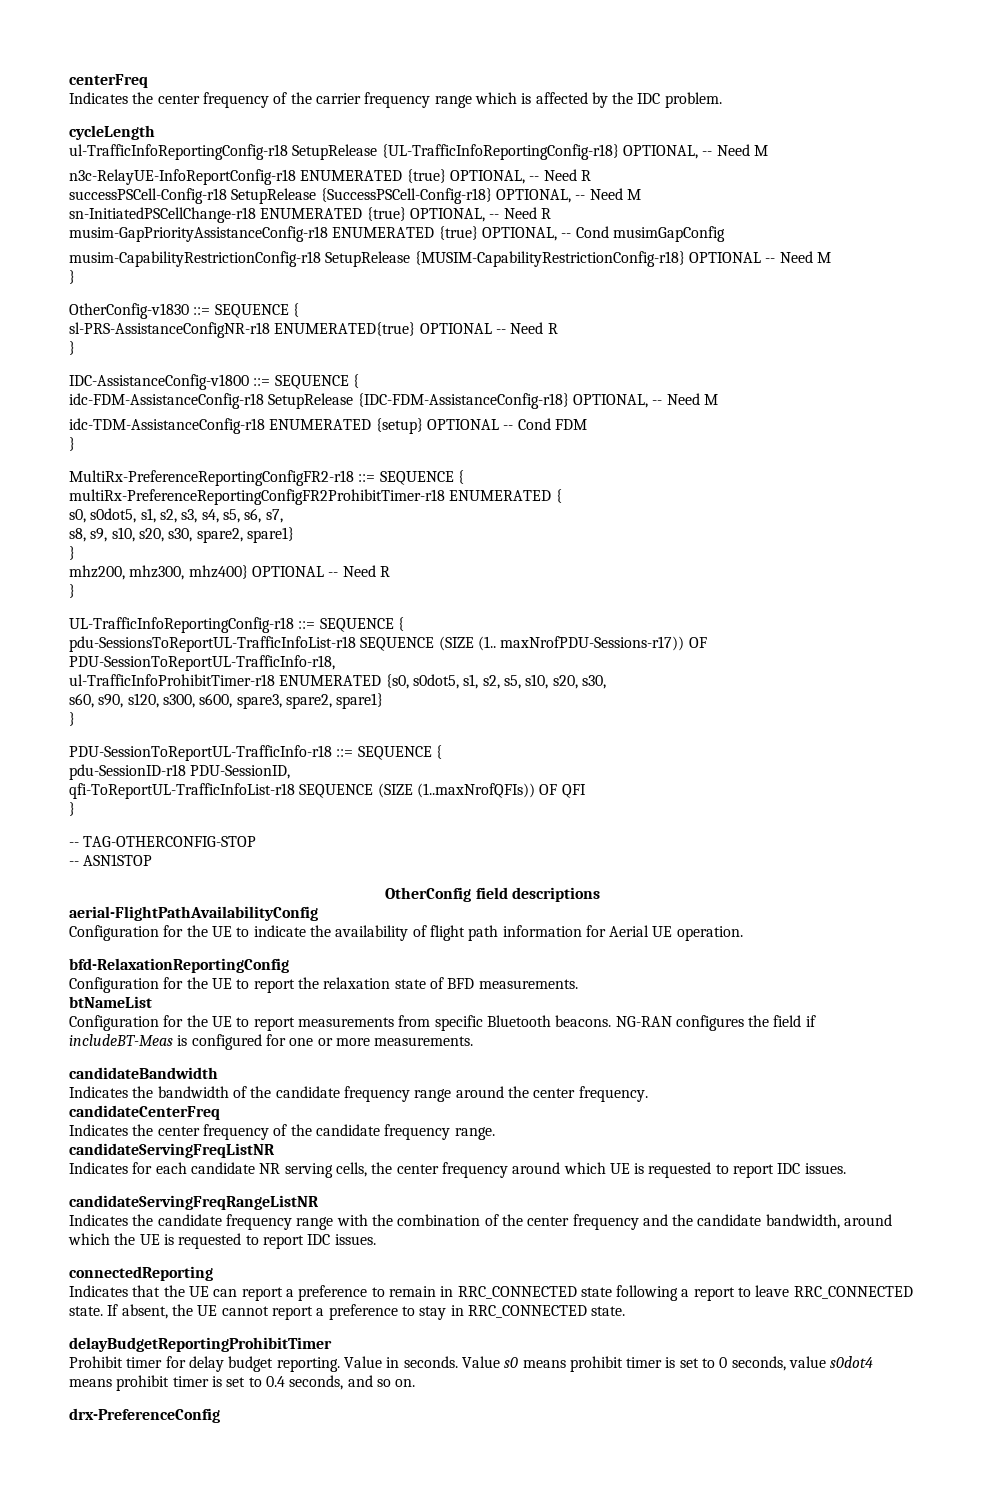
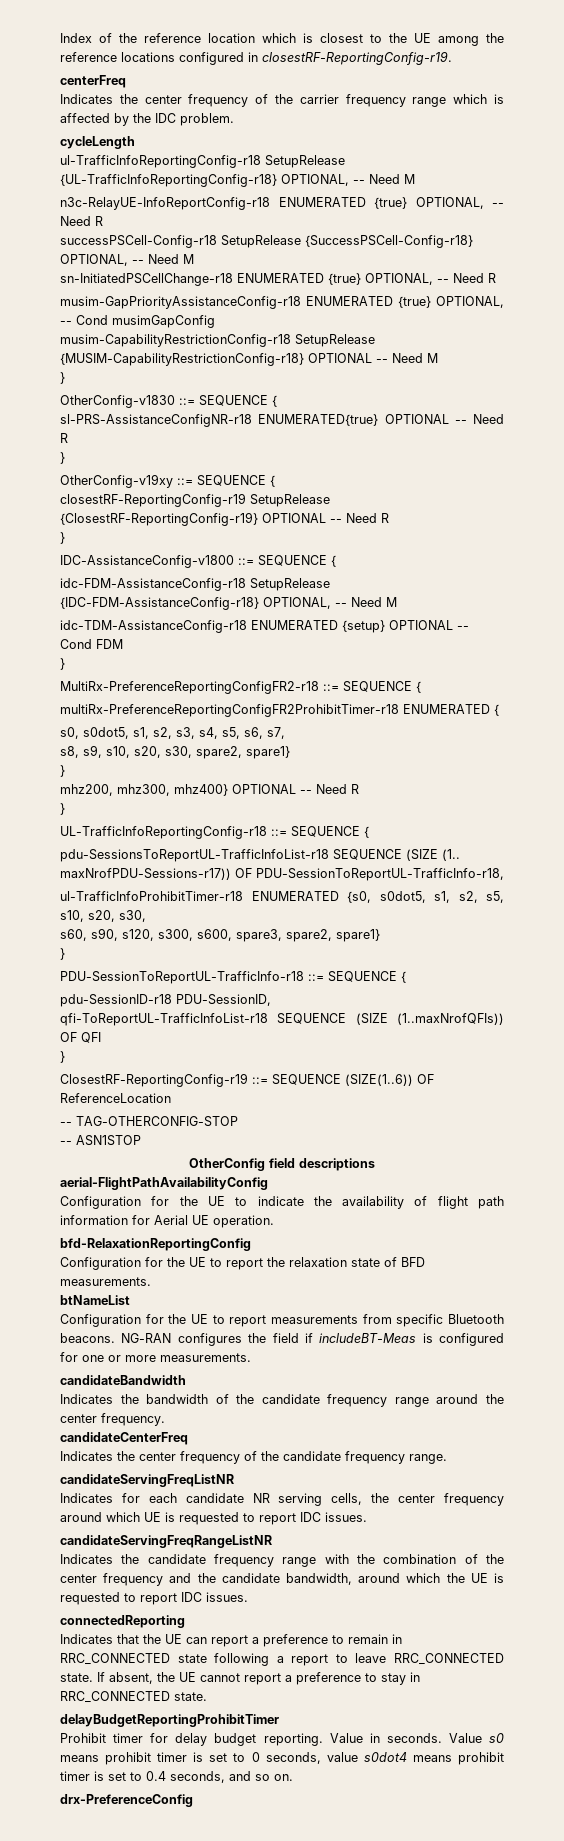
(69, 81) none -> [60,33,504,46] [60,51,452,65] Index of the reference location which is closest to the UE among the reference locations configured in closestRF-ReportingConfig-r19. //
(75, 348) none -> [60,474,275,488] [60,493,330,507] [60,512,389,526] [60,532,65,544] // OtherConfig-v19xy ::= SEQUENCE { // closestRF-ReportingConfig-r19 SetupRelease {ClosestRF-ReportingConfig-r19} OPTIONAL -- Need R // }
(75, 809) none -> [60,1073,434,1087] [60,1093,171,1103] // ClosestRF-ReportingConfig-r19 ::= SEQUENCE (SIZE(1..6)) OF ReferenceLocation

